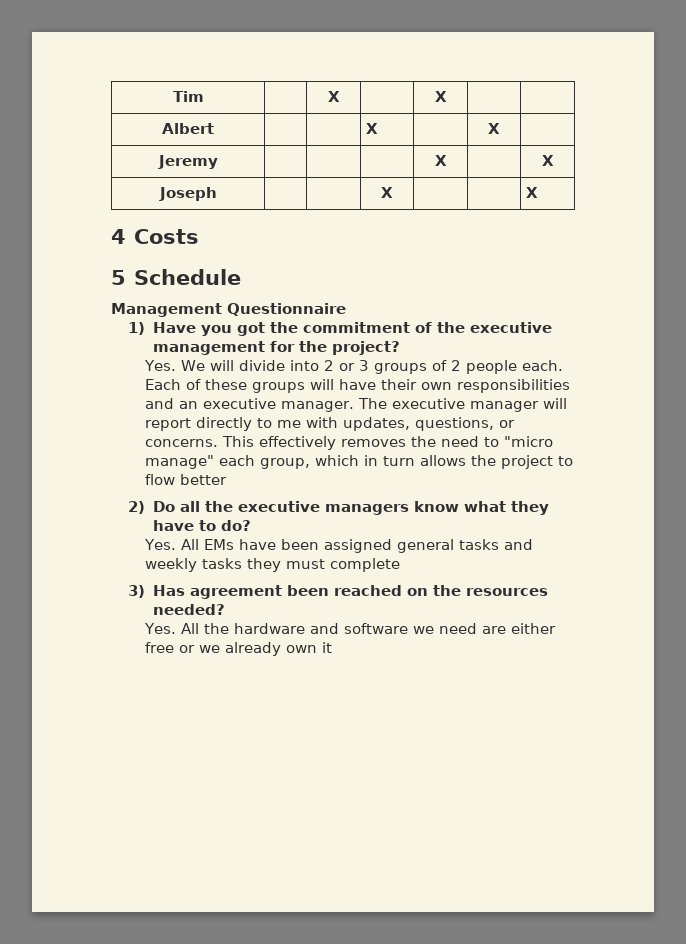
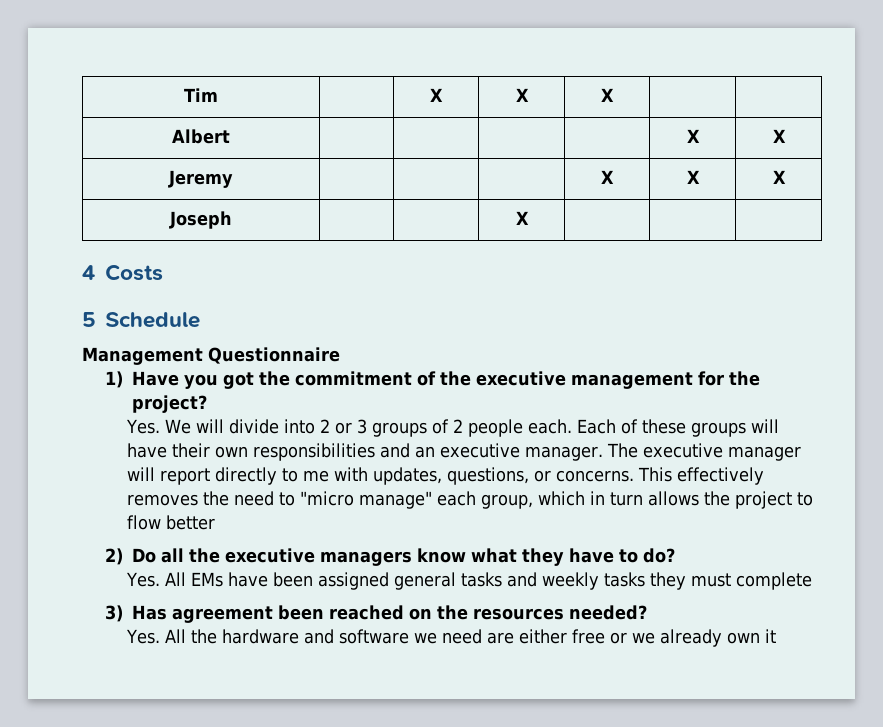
(340, 96) none -> [515,88,529,102] X
[366,123,379,134] [488,123,500,134] X | | X | -> [686,129,700,143] [772,129,786,143] | | X | X
(447, 160) none -> [686,170,700,184] X
[526,187,539,198] X -> (529, 218) none

